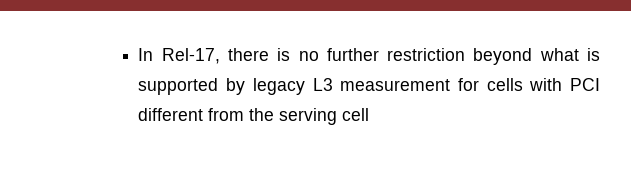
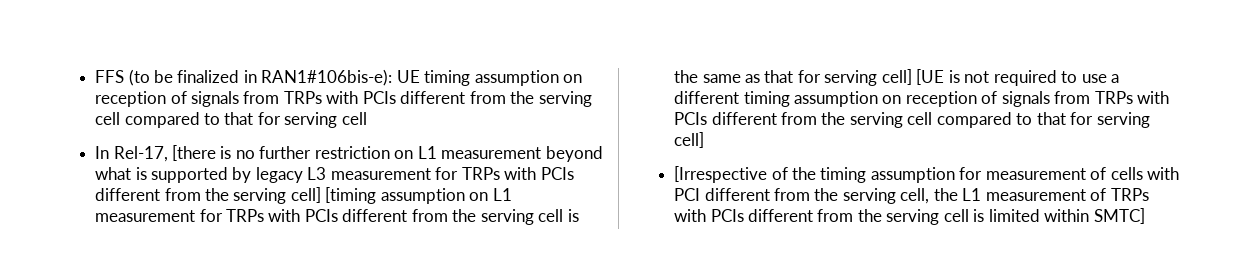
(138, 54) none -> [95,69,583,86] [95,91,592,107] [95,112,367,128] FFS (to be finalized in RAN1#106bis-e): UE timing assumption on reception of signals from TRPs with PCIs different from the serving cell compared to that for serving cell //
[227,48,269,61] there -> [172,145,217,161] [there
(466, 54) none -> [394,146,542,159] on L1 measurement
(479, 84) none -> [461,167,574,180] [95,187,512,204] [95,209,579,225] [674,69,1120,86] [674,91,1170,107] [674,112,1150,128] [674,132,705,148] [674,166,1107,183] TRPs with PCIs different from the serving cell] [timing assumption on L1 measurement for TRPs with PCIs different from the serving cell is the same as that for serving cell] [UE is not required to use a different timing assumption on reception of signals from TRPs with PCIs different from the serving cell compared to that for serving cell] // [Irrespective of the timing assumption for measurement of
[342,108,370,121] cell -> [900,188,1149,204] [674,208,1145,225] cell, the L1 measurement of TRPs with PCIs different from the serving cell is limited within SMTC]

